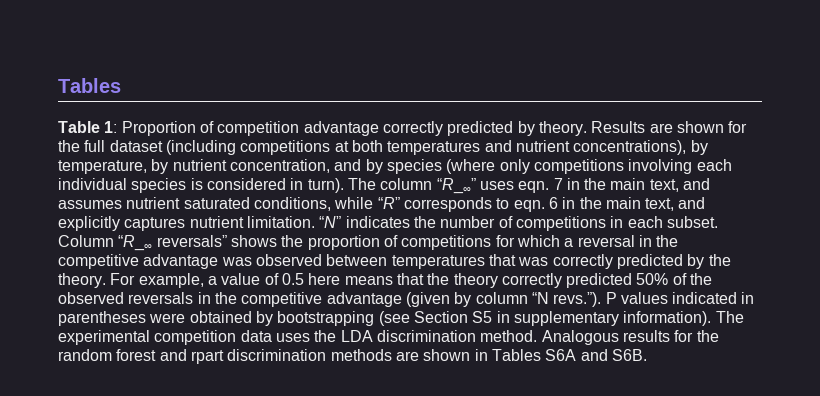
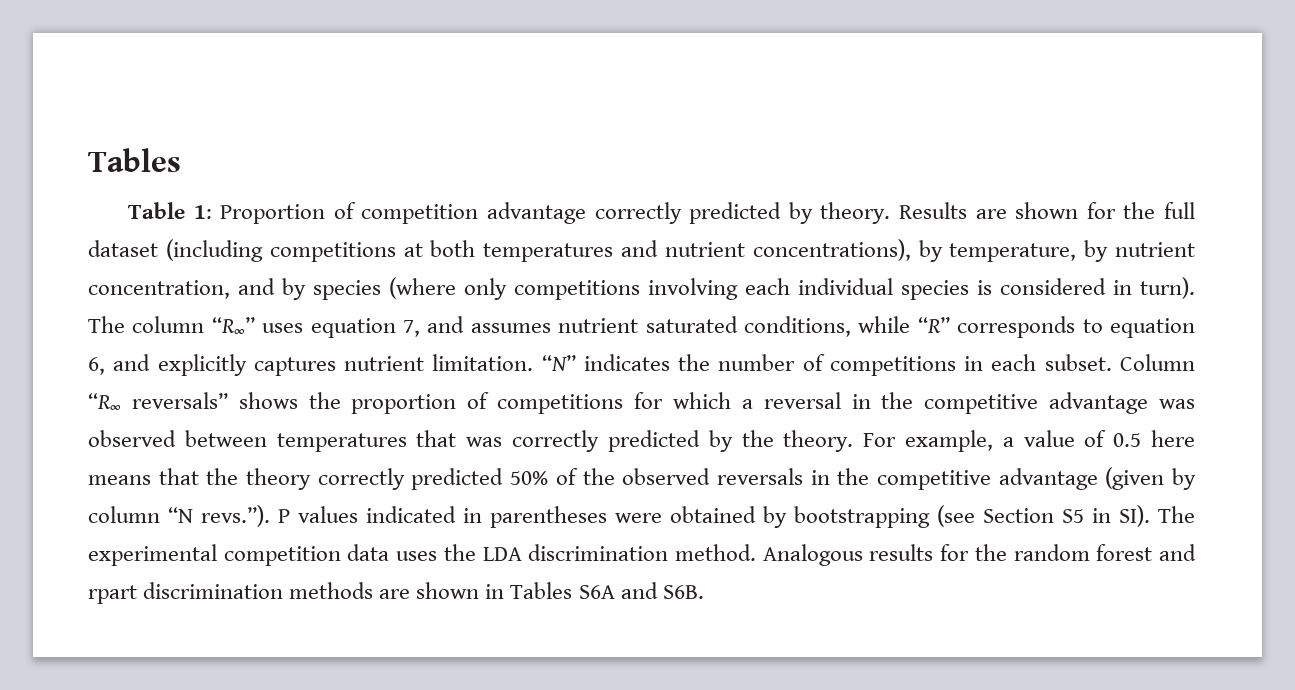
[436,178,679,194] “R_∞” uses eqn. 7 in the main text, -> [211,317,420,338] “R∞” uses equation 7,
[513,197,675,212] eqn. 6 in the main text, -> [1109,318,1195,338] [88,357,105,375] equation 6,
[118,235,153,251] “R_∞ -> [88,393,121,412] “R∞
[513,311,712,326] supplementary information). -> [1119,505,1150,527] SI).

